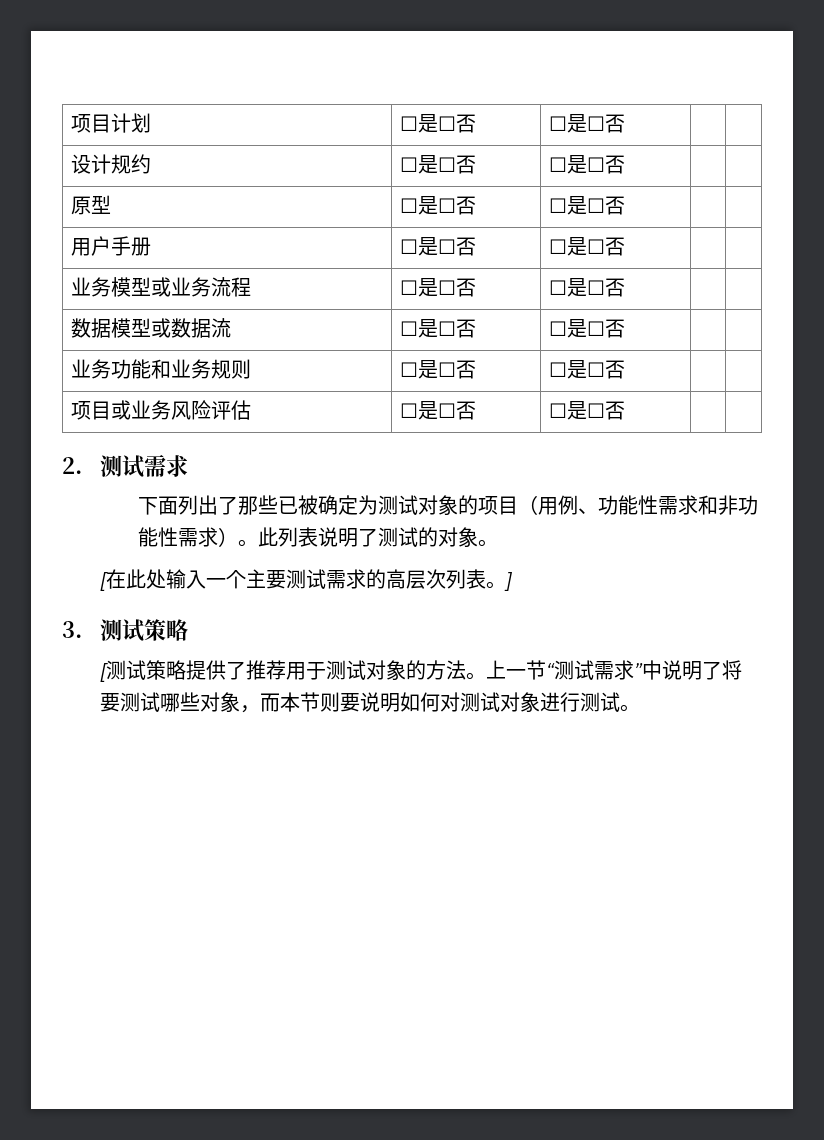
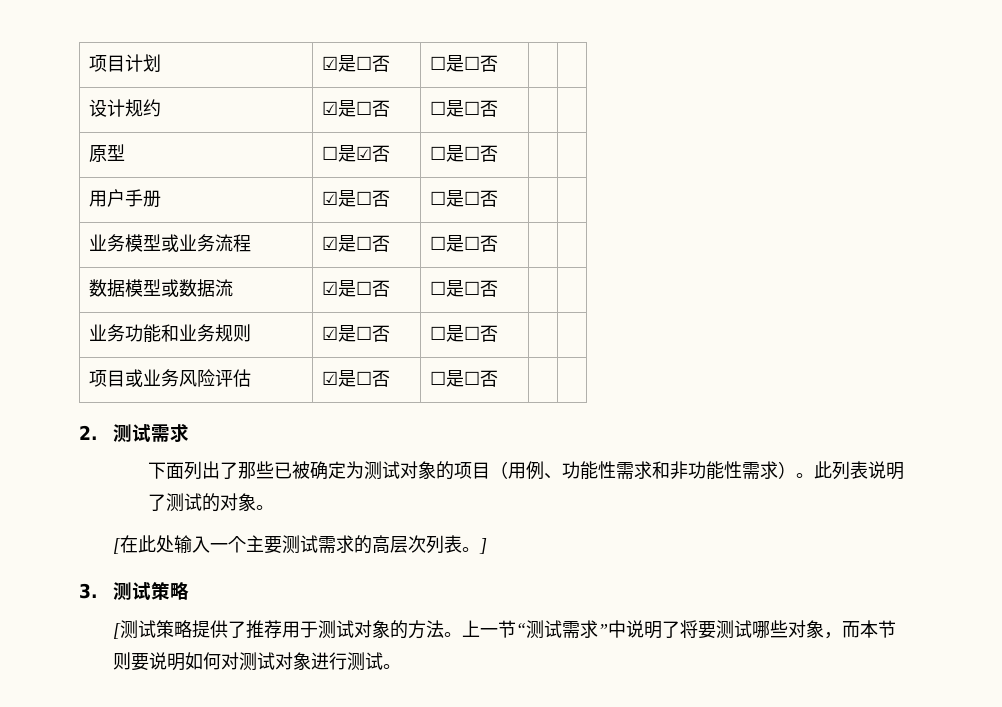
[399,116,418,131] ☐ -> [322,56,339,70] ☑
[399,157,418,172] ☐ -> [322,101,339,115] ☑
[437,198,456,213] ☐ -> [356,146,373,160] ☑
[399,239,418,254] ☐ -> [322,191,339,205] ☑
[399,280,418,295] ☐ -> [322,236,339,250] ☑
[399,321,418,336] ☐ -> [322,281,339,295] ☑
[399,362,418,377] ☐ -> [322,326,339,340] ☑
[399,403,418,418] ☐ -> [322,371,339,385] ☑

